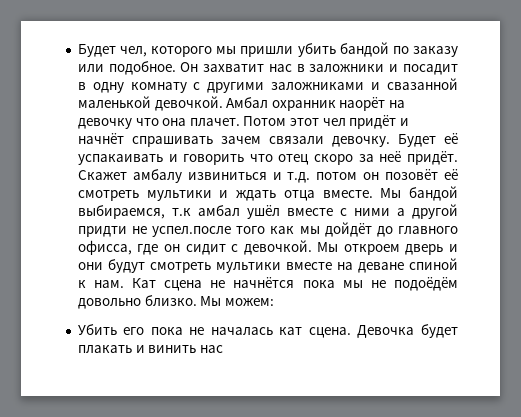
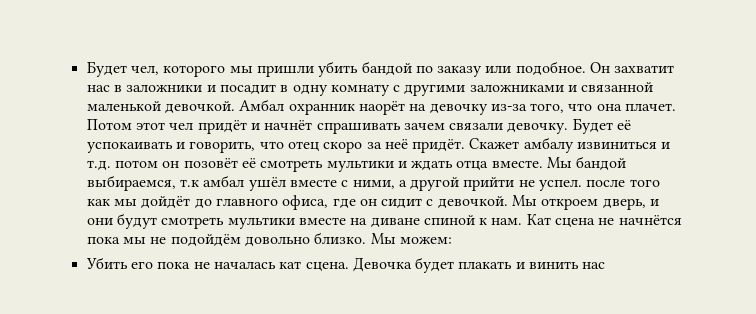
[387,78,458,90] свазанной -> [581,82,654,92] связанной
(132, 123) none -> [490,103,565,113] из-за того,
[77,154,245,165] успакаивать и говорить -> [86,141,256,153] успокаивать и говорить,
[353,208,390,216] ними -> [352,180,395,189] ними,
[77,226,232,237] придти не успел.после -> [463,177,626,191] прийти не успел. после
[77,240,132,255] офисса, -> [282,195,329,210] офиса,
[405,244,444,255] дверь -> [602,198,646,210] дверь,
[357,262,404,273] деване -> [370,217,420,228] диване
[394,277,459,291] подоёдём -> [170,234,241,247] подойдём

